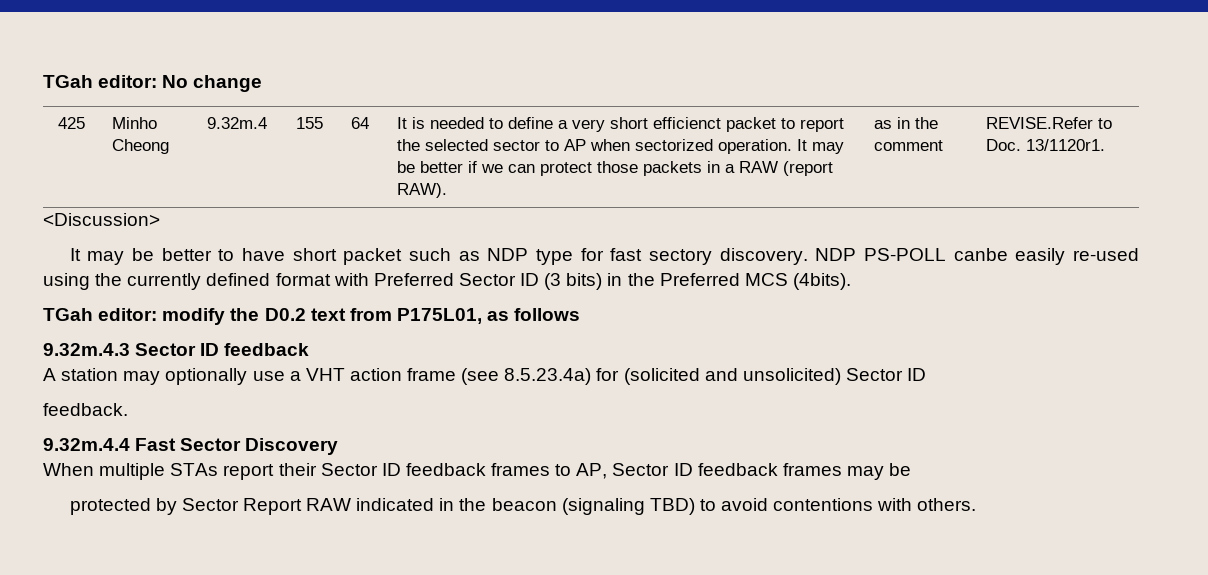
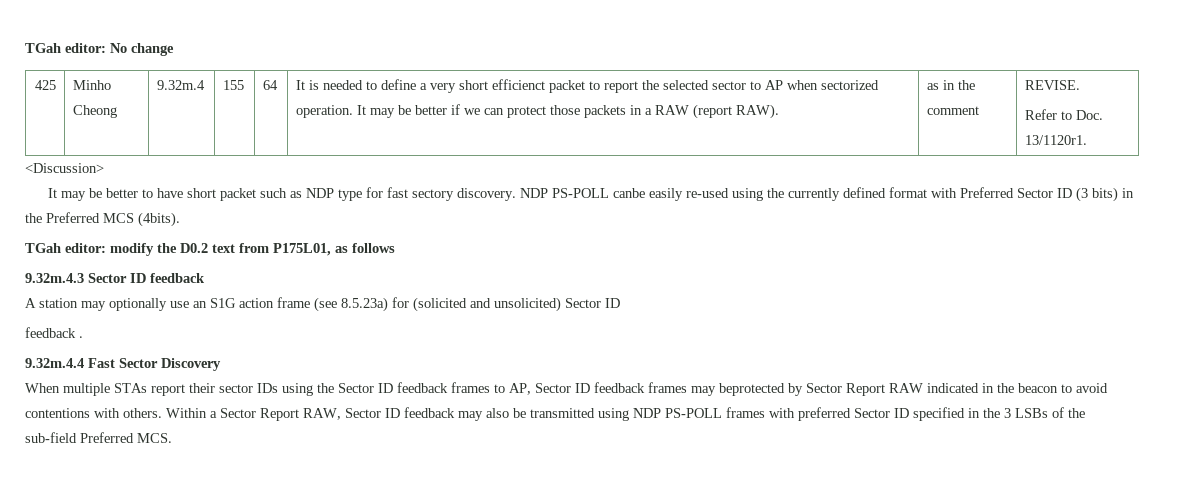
[985,117,1093,129] REVISE.Refer -> [1024,80,1080,90] [1024,109,1057,120] REVISE. // Refer
[289,368,345,381] a VHT -> [193,298,236,308] an S1G
[504,368,592,385] 8.5.23.4a) -> [341,297,388,312] 8.5.23a)
[43,403,128,416] feedback. -> [25,327,83,338] feedback .
(317, 469) none -> [219,383,334,396] sector IDs using the
[889,463,912,476] [69,498,151,515] be // protected -> [719,383,785,396] beprotected
[561,498,695,515] (signaling TBD) -> (1058, 388) none
(977, 504) none -> [166,407,1085,421] [25,432,172,443] Within a Sector Report RAW, Sector ID feedback may also be transmitted using NDP PS-POLL frames with preferred Sector ID specified in the 3 LSBs of the sub-field Preferred MCS.

